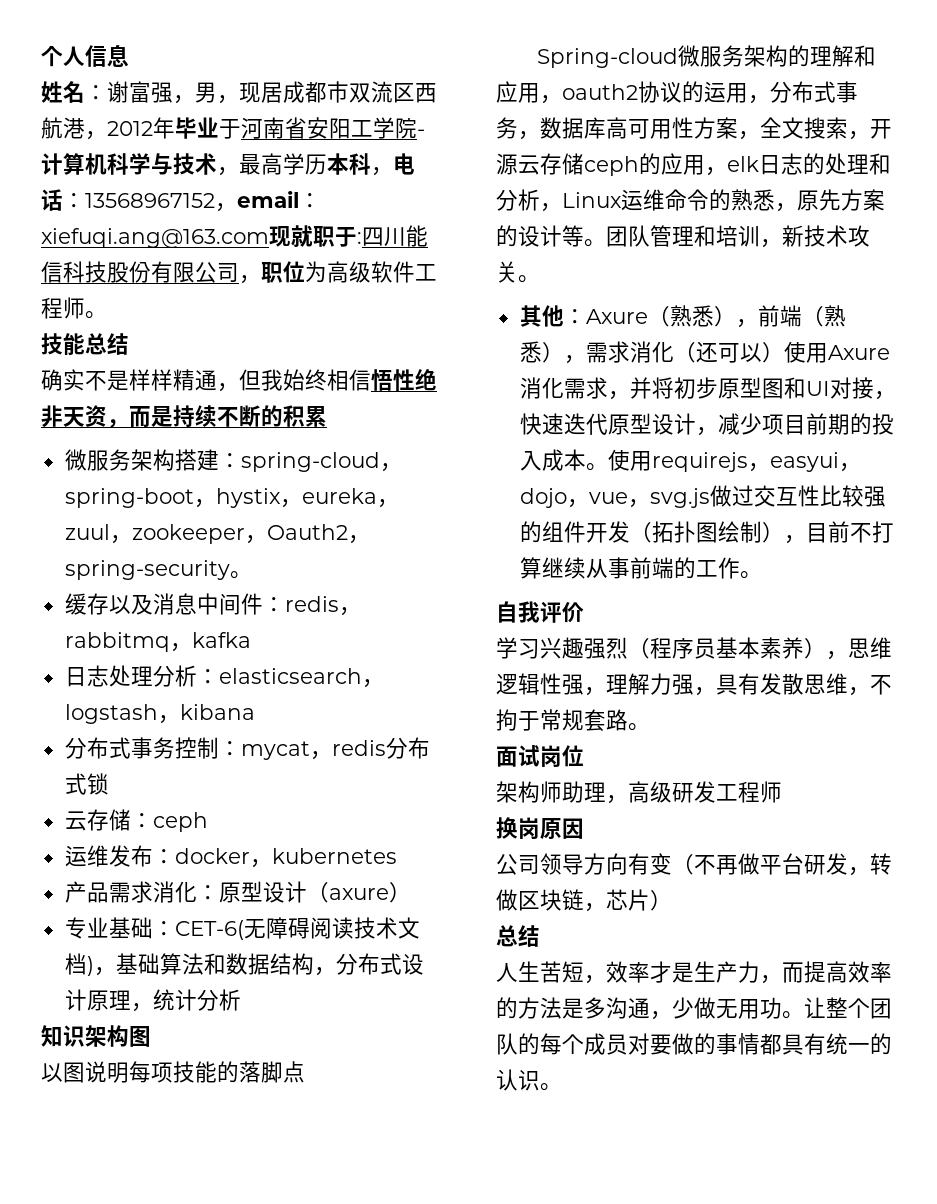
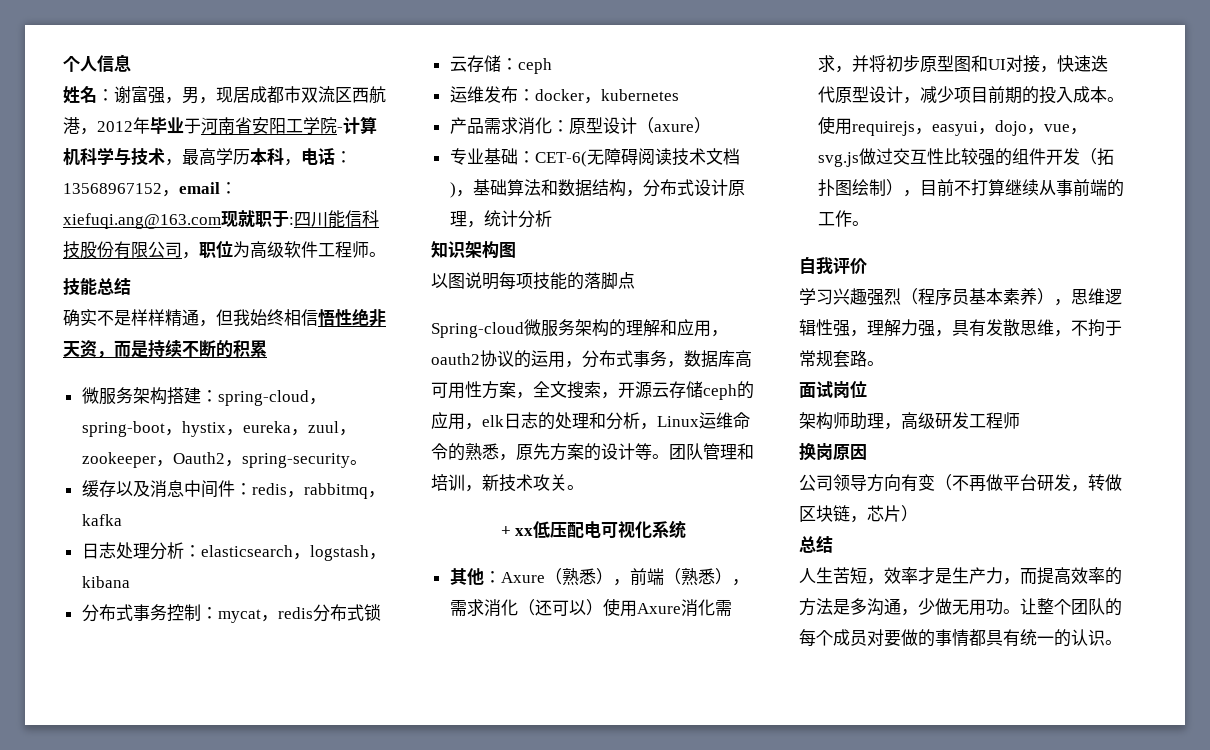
(540, 279) none -> [500,520,687,539] // + xx低压配电可视化系统

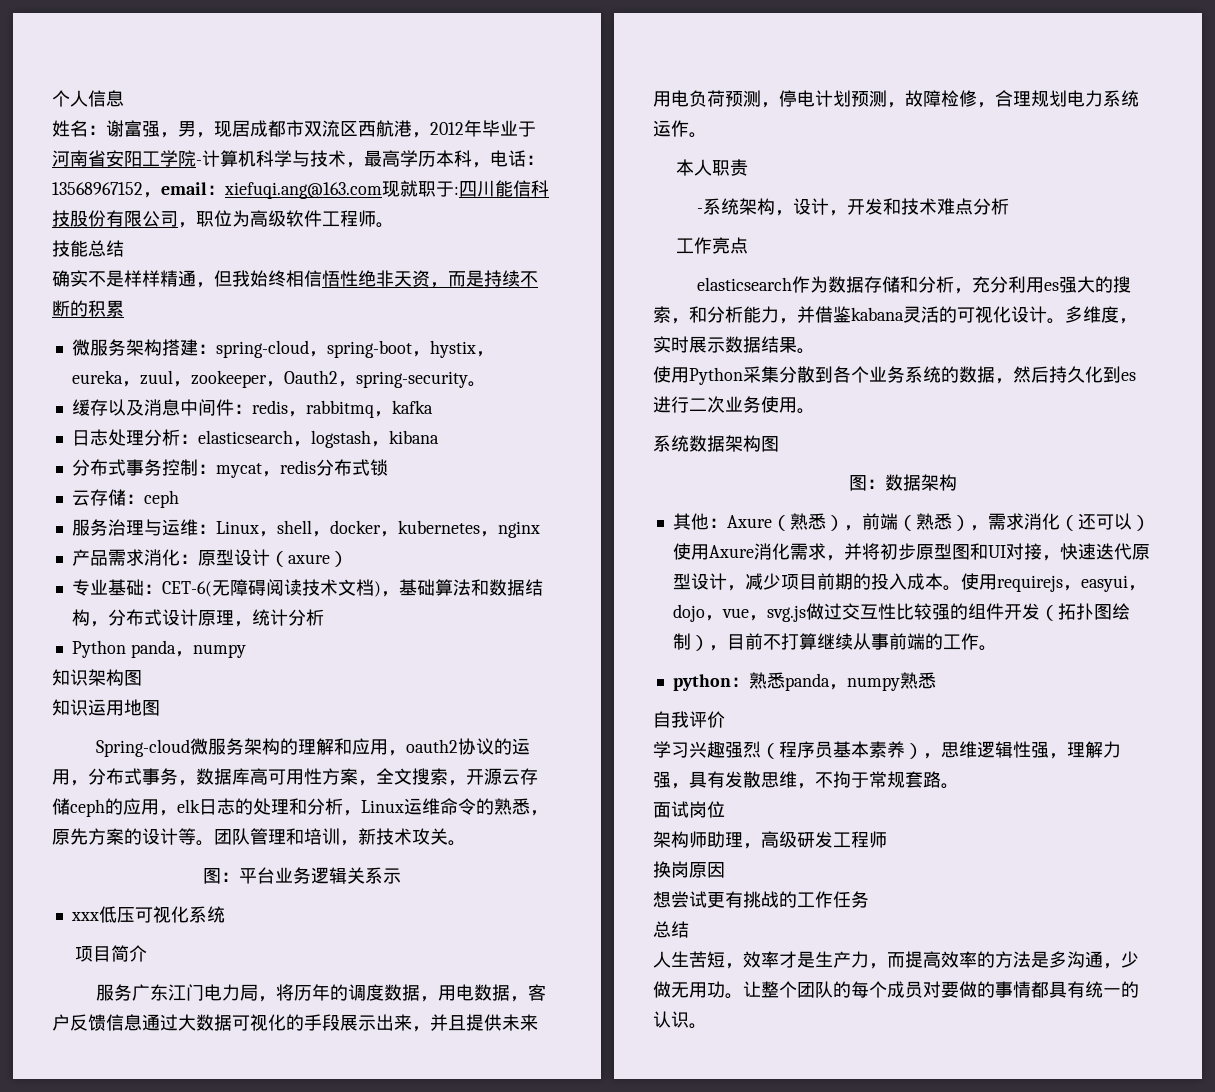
[449,86,535,103] 运维发布： -> [71,519,330,537] 服务治理与运维：Linux，shell，
(679, 95) none -> [479,521,540,538] ，nginx
(552, 218) none -> [71,640,246,658] // Python panda，numpy
[431,272,635,290] 以图说明每项技能的落脚点 -> [52,699,160,716] 知识运用地图
[500,520,687,539] + xx低压配电可视化系统 -> [203,867,401,884] [70,906,225,923] [74,945,147,962] [96,984,547,1002] [52,1014,538,1032] [653,90,1139,108] [653,120,707,138] [675,159,748,176] [697,198,1010,216] [675,237,748,254] [697,276,1132,294] [653,306,1137,324] [653,336,815,354] [653,366,1136,385] [653,396,815,414] [653,435,779,452] [849,474,957,491] 图：平台业务逻辑关系示 // xxx低压可视化系统 // 项目简介 // 服务广东江门电力局，将历年的调度数据，用电数据，客户反馈信息通过大数据可视化的手段展示出来，并且提供未来用电负荷预测，停电计划预测，故障检修，合理规划电力系统运作。 // 本人职责 // -系统架构，设计，开发和技术难点分析 // 工作亮点 // elasticsearch作为数据存储和分析，充分利用es强大的搜索，和分析能力，并借鉴kabana灵活的可视化设计。多维度，实时展示数据结果。 // 使用Python采集分散到各个业务系统的数据，然后持久化到es进行二次业务使用。 // 系统数据架构图 // 图：数据架构
(869, 223) none -> [672,672,936,691] // python：熟悉panda，numpy熟悉
[799,474,1122,492] [799,505,918,523] 公司领导方向有变（不再做平台研发，转做区块链，芯片） -> [653,891,869,908] 想尝试更有挑战的工作任务

